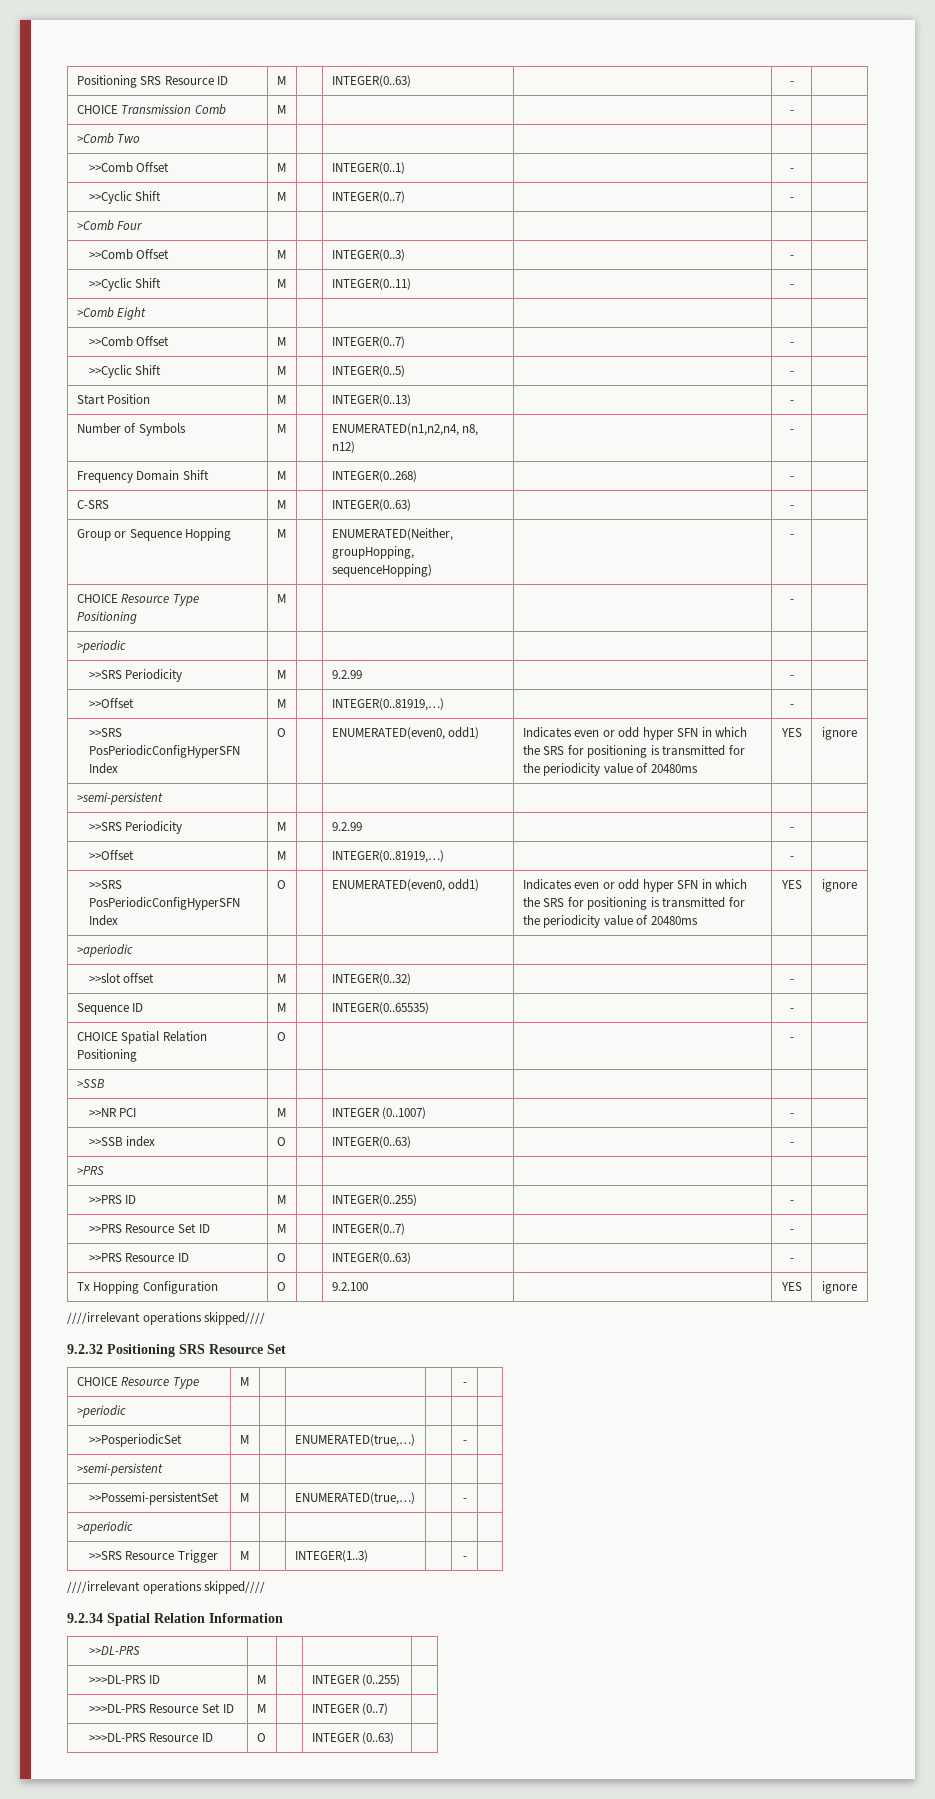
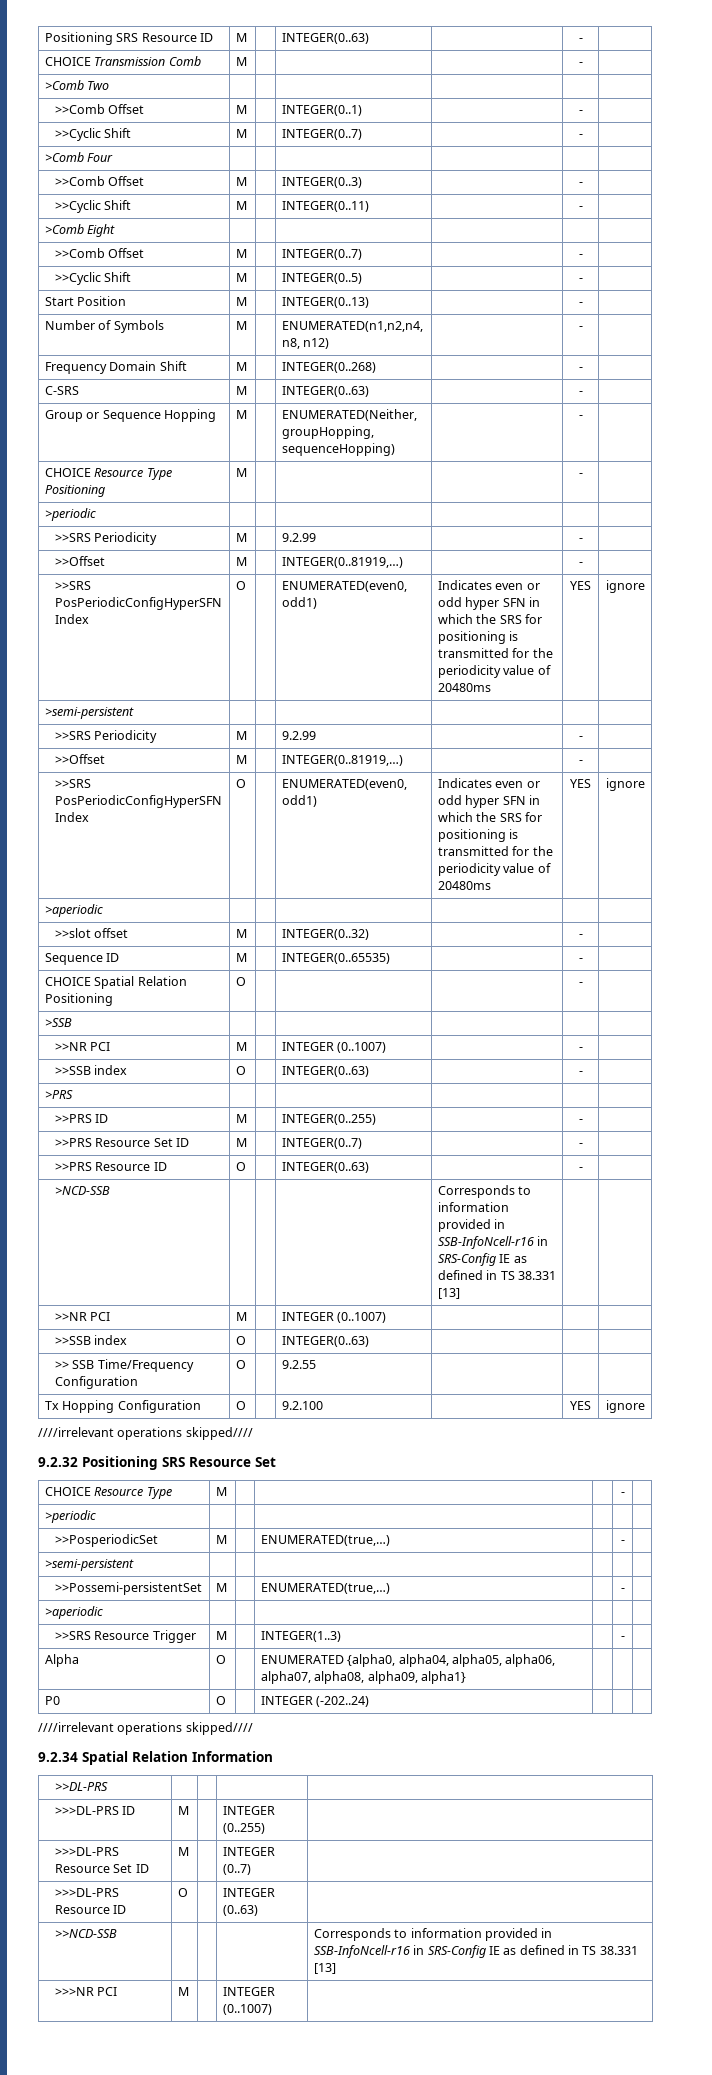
(794, 1260) none -> [54,1186,110,1195] [437,1185,532,1198] [437,1202,509,1212] [437,1219,506,1232] [437,1236,549,1249] [437,1253,527,1266] [437,1270,556,1280] [437,1288,460,1299] [54,1312,111,1321] [235,1312,247,1321] [281,1312,387,1323] [54,1335,128,1345] [235,1336,246,1345] [281,1336,369,1347] [54,1359,194,1372] [54,1376,138,1389] [235,1360,246,1369] [281,1360,316,1369] // >NCD-SSB | | | | Corresponds to information provided in SSB-InfoNcell-r16 in SRS-Config IE as defined in TS 38.331 [13] | | // >>NR PCI | M | | INTEGER (0..1007) | | | // >>SSB index | O | | INTEGER(0..63) | | | // >> SSB Time/Frequency Configuration | O | | 9.2.55 | | |
(467, 1558) none -> [44,1654,79,1667] [215,1655,226,1664] [260,1654,556,1667] [260,1671,466,1684] [44,1696,60,1705] [215,1696,226,1705] [260,1696,370,1707] // Alpha | O | | ENUMERATED {alpha0, alpha04, alpha05, alpha06, alpha07, alpha08, alpha09, alpha1} | | | // P0 | O | | INTEGER (-202..24) | | |
(395, 1738) none -> [54,1929,117,1938] [313,1928,553,1941] [313,1945,638,1958] [313,1963,336,1974] [54,1987,118,1996] [177,1987,189,1996] [222,1987,275,1996] [222,2004,272,2015] // >>NCD-SSB | | | | Corresponds to information provided in SSB-InfoNcell-r16 in SRS-Config IE as defined in TS 38.331 [13] // >>>NR PCI | M | | INTEGER (0..1007) |

